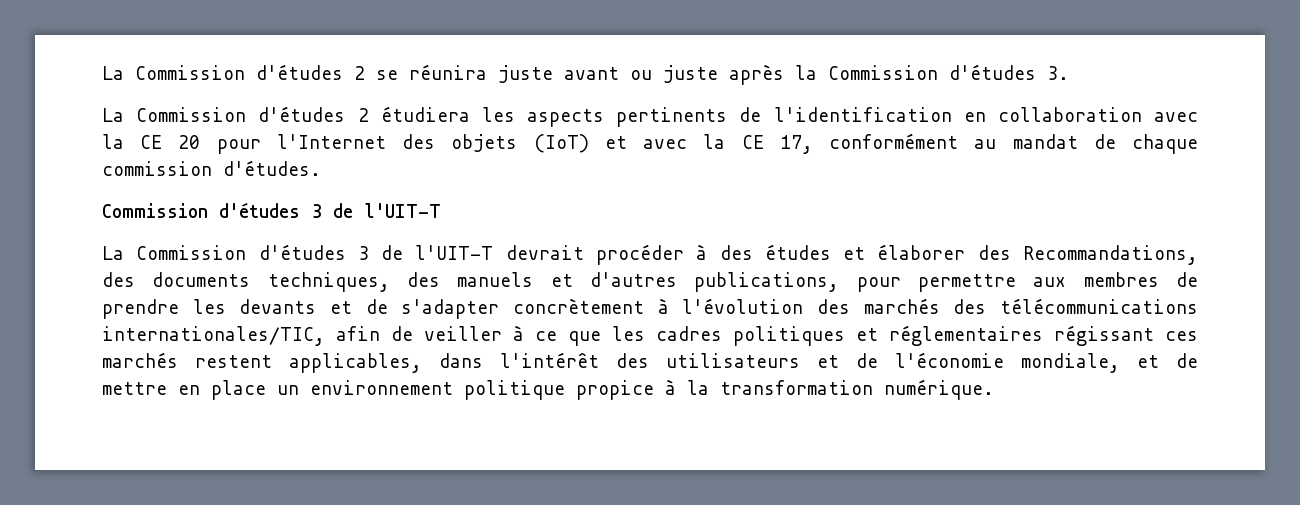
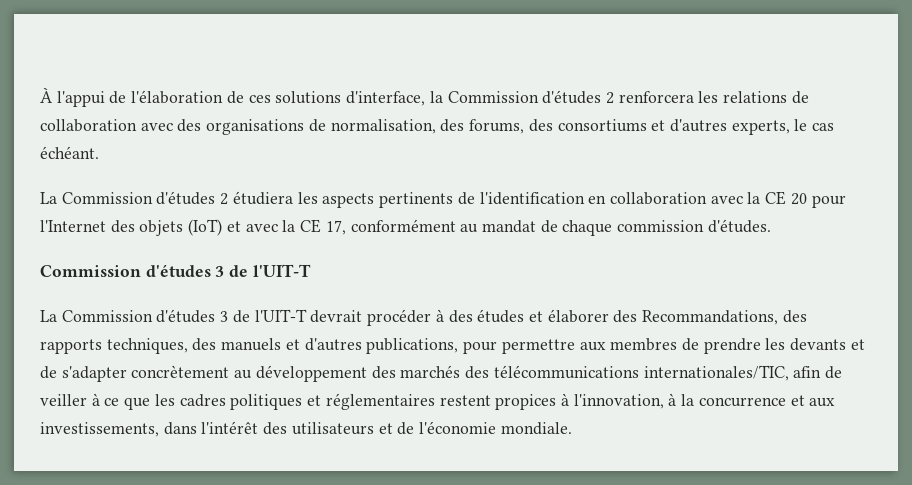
[102,64,1069,85] La Commission d'études 2 se réunira juste avant ou juste après la Commission d'études 3. -> [40,87,809,107] [40,119,835,135] [40,146,99,159] À l'appui de l'élaboration de ces solutions d'interface, la Commission d'études 2 renforcera les relations de collaboration avec des organisations de normalisation, des forums, des consortiums et d'autres experts, le cas échéant.
[152,272,251,287] documents -> [40,339,102,354] rapports
[657,298,804,314] à l'évolution -> [234,365,367,382] au développement
[1054,325,1198,346] [102,352,422,373] régissant ces marchés restent applicables, -> [439,393,836,410] [40,422,159,437] restent propices à l'innovation, à la concurrence et aux investissements,
[1021,353,1198,373] [102,379,994,400] mondiale, et de mettre en place un environnement politique propice à la transformation numérique. -> [500,422,572,435] mondiale.

